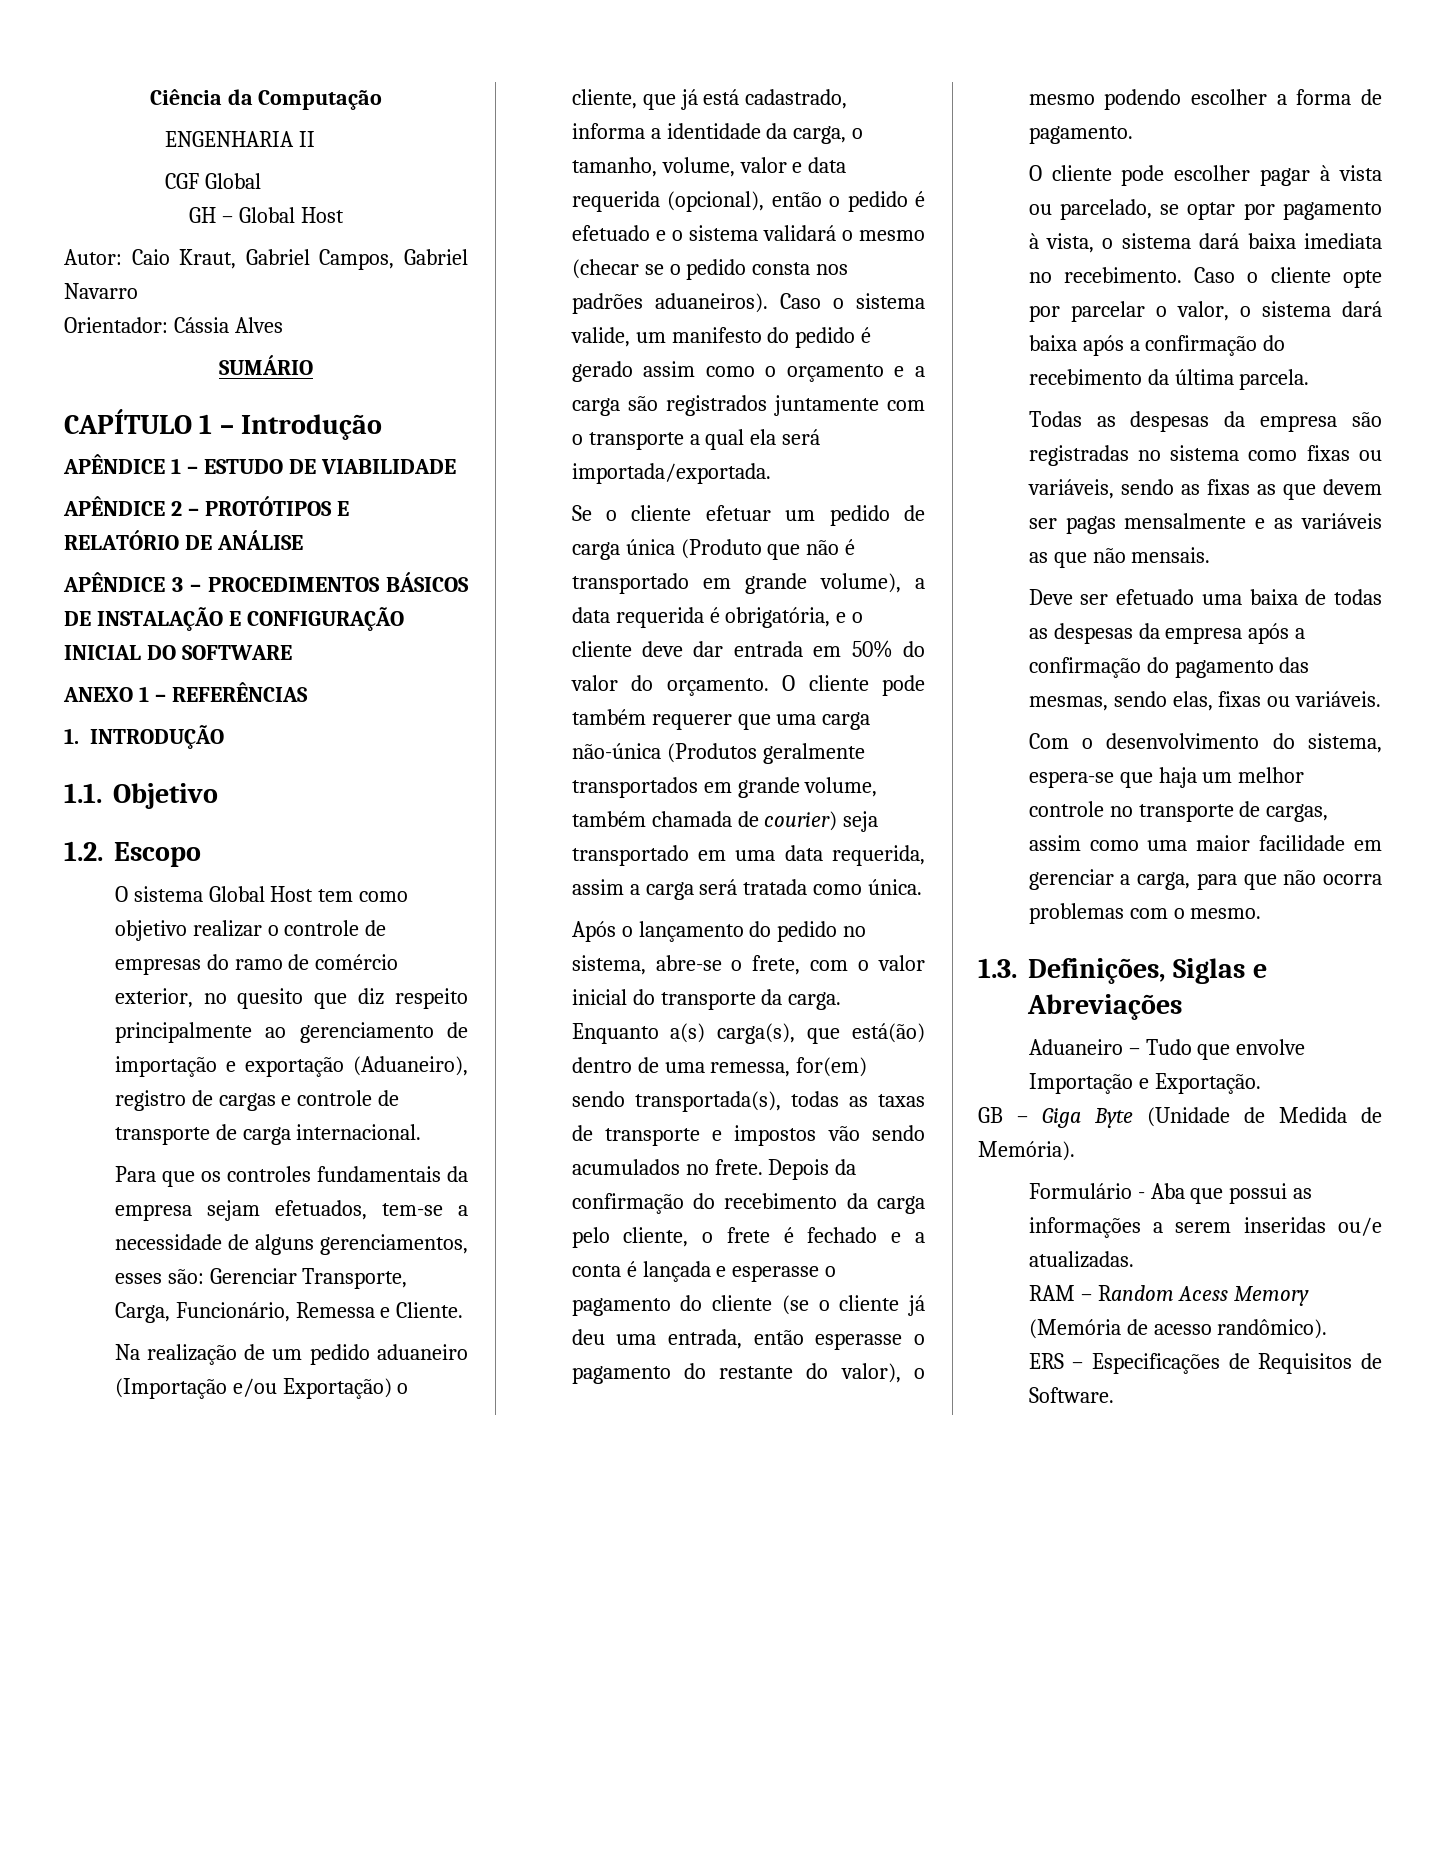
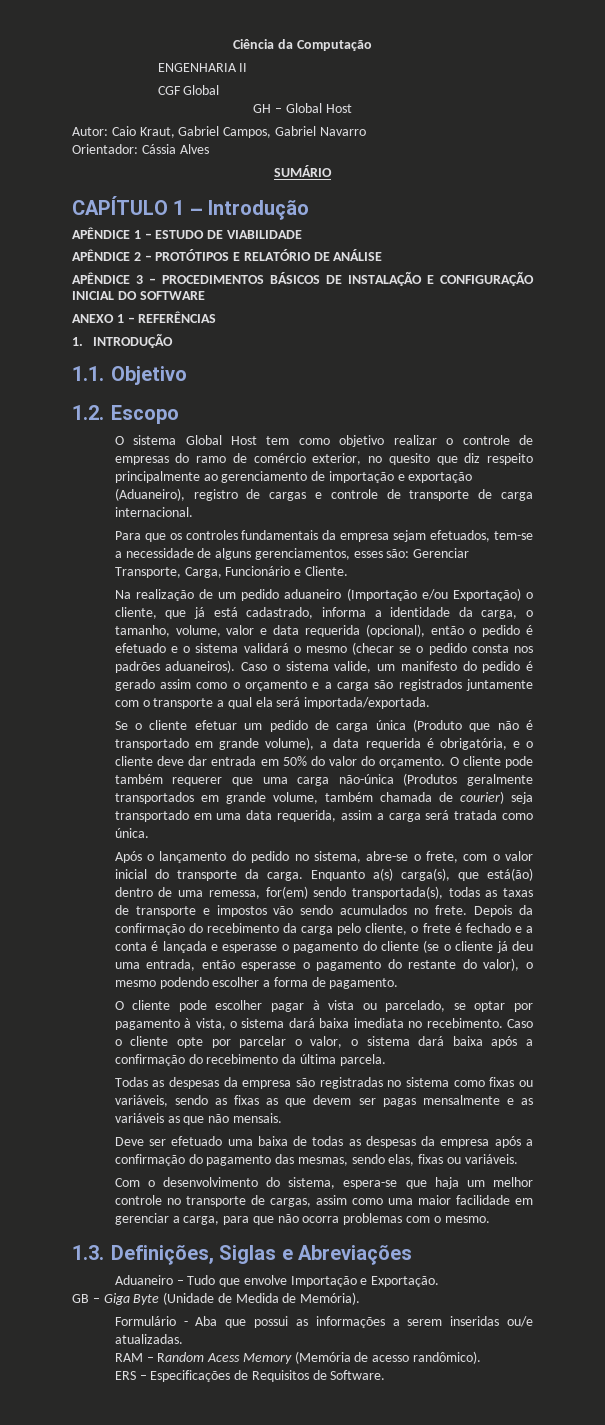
[175,1302,375,1322] Funcionário, Remessa -> [225,566,291,576] Funcionário

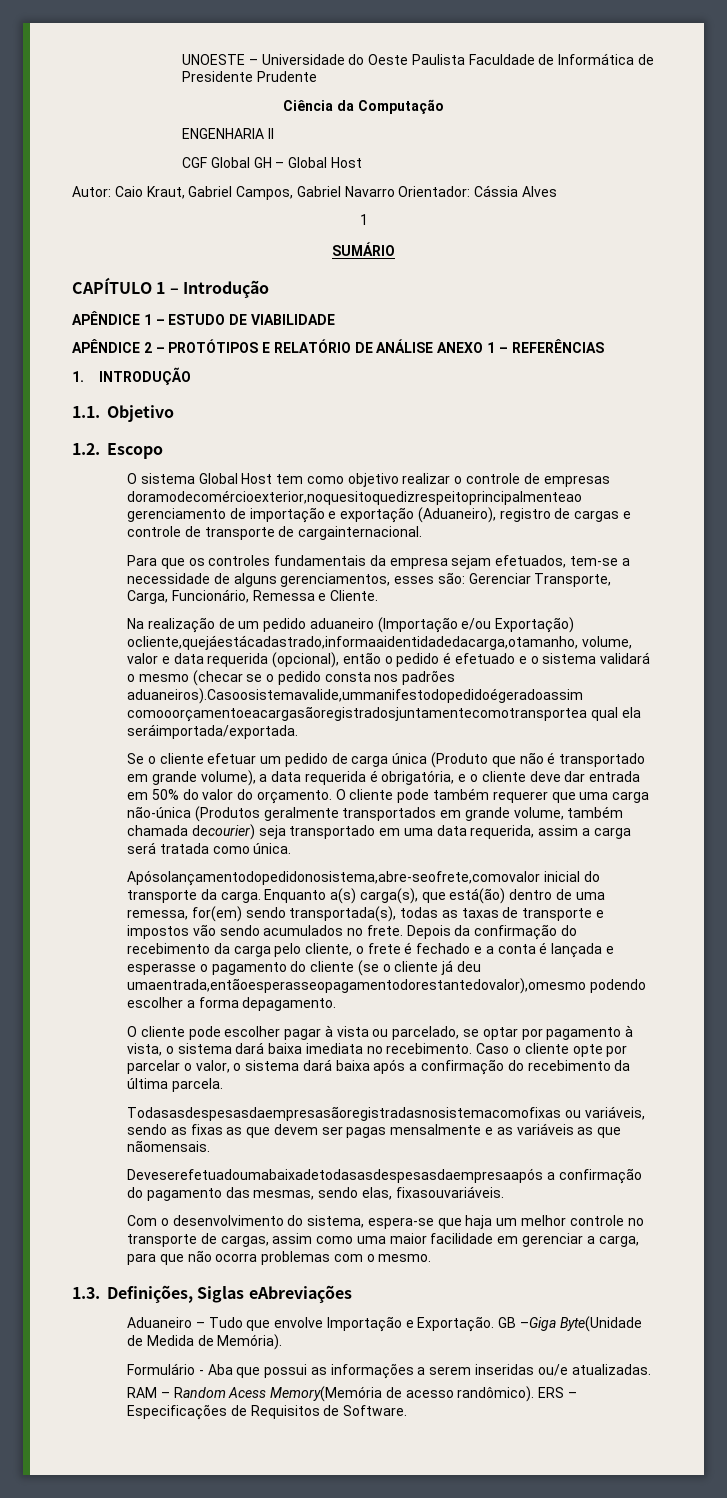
(233, 44) none -> [181,53,654,65] [181,71,317,82] UNOESTE – Universidade do Oeste Paulista Faculdade de Informática de Presidente Prudente //
(220, 90) // -> (250, 162) none
(366, 131) // -> (395, 191) none
(209, 149) none -> [359,214,368,225] // 1
[72,271,534,286] [72,291,205,300] // APÊNDICE 3 – PROCEDIMENTOS BÁSICOS DE INSTALAÇÃO E CONFIGURAÇÃO INICIAL DO SOFTWARE // -> (434, 346) none
[175,453,533,465] [114,471,218,483] do ramo de comércio exterior, no quesito que diz respeito principalmente ao -> [126,490,582,505] doramodecomércioexterior,noquesitoquedizrespeitoprincipalmenteao
[501,492,533,501] [114,507,193,517] carga internacional. -> [298,526,423,540] cargainternacional.
[225,566,291,576] Funcionário -> [171,589,315,603] Funcionário, Remessa
[526,592,533,599] [114,607,533,619] [114,625,170,637] o cliente, que já está cadastrado, informa a identidade da carga, o tamanho, -> [126,635,578,650] ocliente,quejáestácadastrado,informaaidentidadedacarga,otamanho,
[165,660,534,673] [114,679,533,691] [114,697,431,709] aduaneiros). Caso o sistema valide, um manifesto do pedido é gerado assim como o orçamento e a carga são registrados juntamente com o transporte a qual ela será importada/exportada. -> [126,688,583,704] [126,706,641,722] [126,724,298,739] aduaneiros).Casoosistemavalide,ummanifestodopedidoégeradoassim comooorçamentoeacargasãoregistradosjuntamentecomotransportea qual ela seráimportada/exportada.
[438,791,504,804] de courier) -> [191,824,255,840] decourier)
[114,851,533,863] Após o lançamento do pedido no sistema, abre-se o frete, com o valor -> [126,870,540,886] Apósolançamentodopedidonosistema,abre-seofrete,comovalor
[114,958,533,971] [114,980,156,987] uma entrada, então esperasse o pagamento do restante do valor), o mesmo -> [126,978,586,994] umaentrada,entãoesperasseopagamentodorestantedovalor),omesmo
[311,977,399,989] de pagamento. -> [242,997,337,1011] depagamento.
[114,1077,515,1089] Todas as despesas da empresa são registradas no sistema como fixas -> [126,1106,561,1121] Todasasdespesasdaempresasãoregistradasnosistemacomofixas
[208,1113,282,1123] [114,1136,521,1148] não mensais. // Deve ser efetuado uma baixa de todas as despesas da empresa após -> [126,1140,210,1152] [126,1168,543,1183] nãomensais. // Deveserefetuadoumabaixadetodasasdespesasdaempresaapós
[418,1154,518,1164] fixas ou variáveis. -> [395,1186,504,1198] fixasouvariáveis.
[281,1245,413,1265] e Abreviações -> [248,1285,352,1303] eAbreviações
[72,1292,215,1305] // GB – Giga Byte (Unidade -> [498,1316,642,1332] GB –Giga Byte(Unidade
[242,1351,351,1364] Memory (Memória -> [270,1386,383,1402] Memory(Memória
(481, 1357) // -> (535, 1394) none

